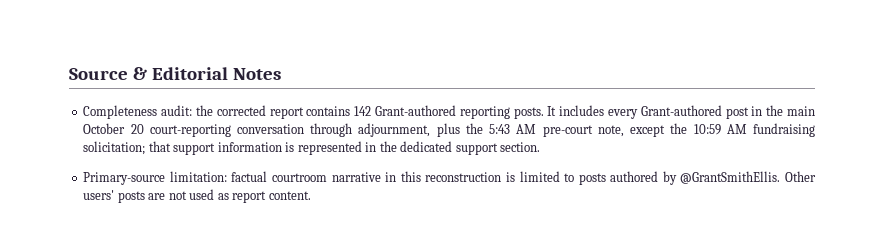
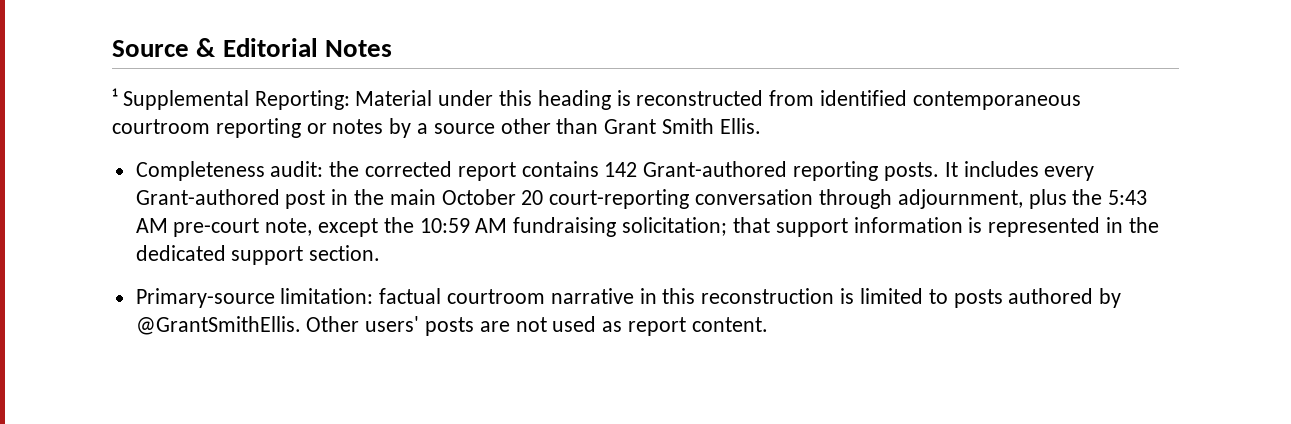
(281, 74) none -> [112,88,1081,110] [112,118,761,138] // ¹ Supplemental Reporting: Material under this heading is reconstructed from identified contemporaneous courtroom reporting or notes by a source other than Grant Smith Ellis.

